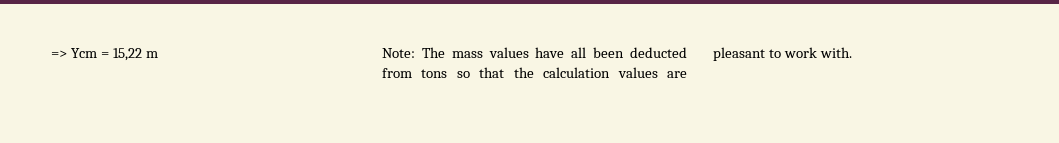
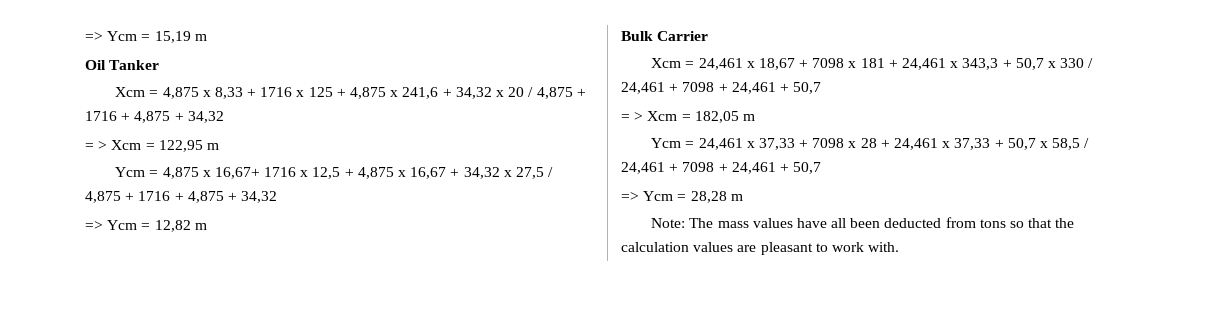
[51,48,142,61] => Ycm = 15,22 -> [85,31,207,43] [85,60,160,70] [115,87,586,99] [85,111,224,123] [85,140,219,152] [115,167,554,179] [85,191,278,203] [85,220,207,232] [621,31,709,41] [651,58,1094,70] [621,82,822,94] [621,111,755,123] [651,138,1090,150] [621,162,822,174] [621,191,727,203] => Ycm = 15,19 m // Oil Tanker // Xcm = 4,875 x 8,33 + 1716 x 125 + 4,875 x 241,6 + 34,32 x 20 / 4,875 + 1716 + 4,875 + 34,32 // = > Xcm = 122,95 m // Ycm = 4,875 x 16,67+ 1716 x 12,5 + 4,875 x 16,67 + 34,32 x 27,5 / 4,875 + 1716 + 4,875 + 34,32 // => Ycm = 12,82 m // Bulk Carrier // Xcm = 24,461 x 18,67 + 7098 x 181 + 24,461 x 343,3 + 50,7 x 330 / 24,461 + 7098 + 24,461 + 50,7 // = > Xcm = 182,05 m // Ycm = 24,461 x 37,33 + 7098 x 28 + 24,461 x 37,33 + 50,7 x 58,5 / 24,461 + 7098 + 24,461 + 50,7 // => Ycm = 28,28

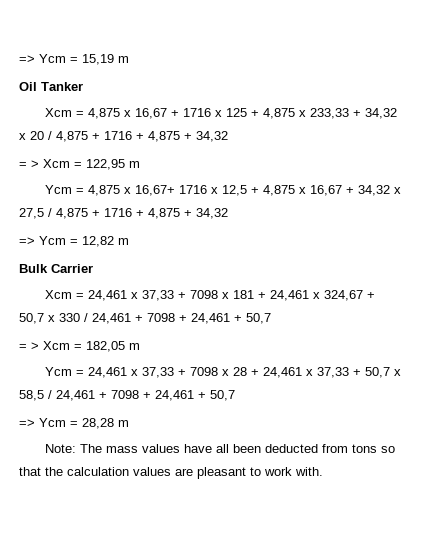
[214,87,243,99] 8,33 -> [134,108,167,119] 16,67
[402,87,439,99] 241,6 -> [309,108,349,119] 233,33
[758,58,795,70] 18,67 -> [141,290,174,301] 37,33
[962,58,999,70] 343,3 -> [323,290,363,301] 324,67

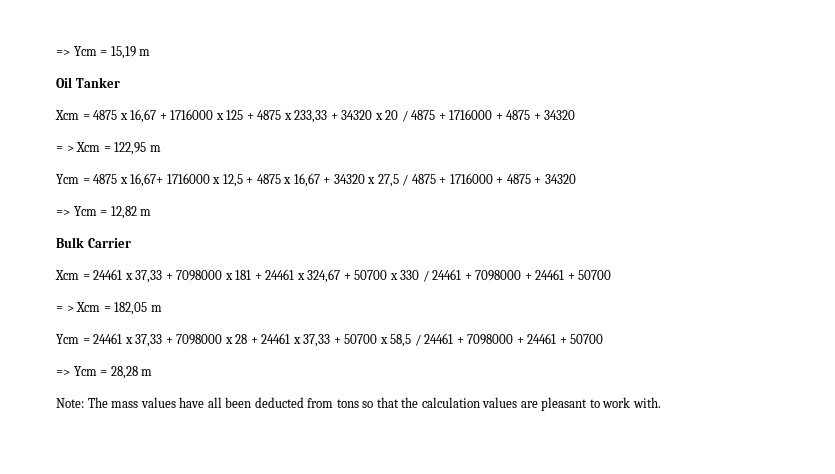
[87,108,211,119] 4,875 x 16,67 + 1716 -> [93,109,214,123] 4875 x 16,67 + 1716000
[262,108,295,119] 4,875 -> [257,110,282,120] 4875
[364,108,397,119] 34,32 -> [341,110,373,120] 34320
[56,131,228,142] 4,875 + 1716 + 4,875 + 34,32 -> [411,109,576,120] 4875 + 1716000 + 4875 + 34320
[87,185,120,196] 4,875 -> [93,174,118,184] 4875
[178,185,207,194] 1716 -> [166,173,210,184] 1716000
[262,185,390,196] 4,875 x 16,67 + 34,32 -> [256,173,365,187] 4875 x 16,67 + 34320
[56,208,228,219] 4,875 + 1716 + 4,875 + 34,32 -> [411,173,576,184] 4875 + 1716000 + 4875 + 34320
[87,290,218,301] 24,461 x 37,33 + 7098 -> [93,269,223,283] 24461 x 37,33 + 7098000
[269,290,309,301] 24,461 -> [265,269,295,280] 24461
[19,313,44,324] 50,7 -> [354,270,388,280] 50700
[92,313,271,324] 24,461 + 7098 + 24,461 + 50,7 -> [432,269,612,281] 24461 + 7098000 + 24461 + 50700
[87,367,218,378] 24,461 x 37,33 + 7098 -> [93,333,223,347] 24461 x 37,33 + 7098000
[262,367,390,378] 24,461 x 37,33 + 50,7 -> [261,333,378,347] 24461 x 37,33 + 50700
[56,390,235,401] 24,461 + 7098 + 24,461 + 50,7 -> [424,333,604,345] 24461 + 7098000 + 24461 + 50700

